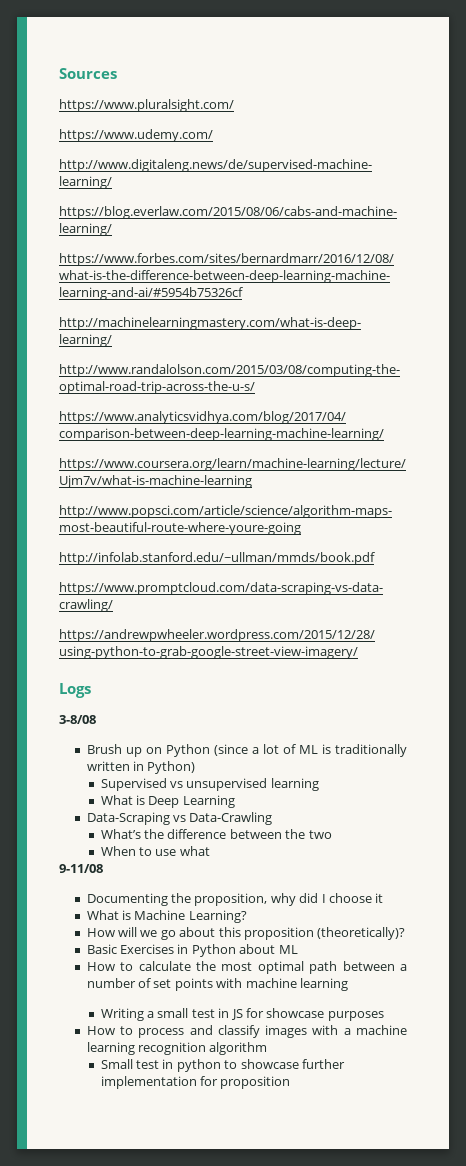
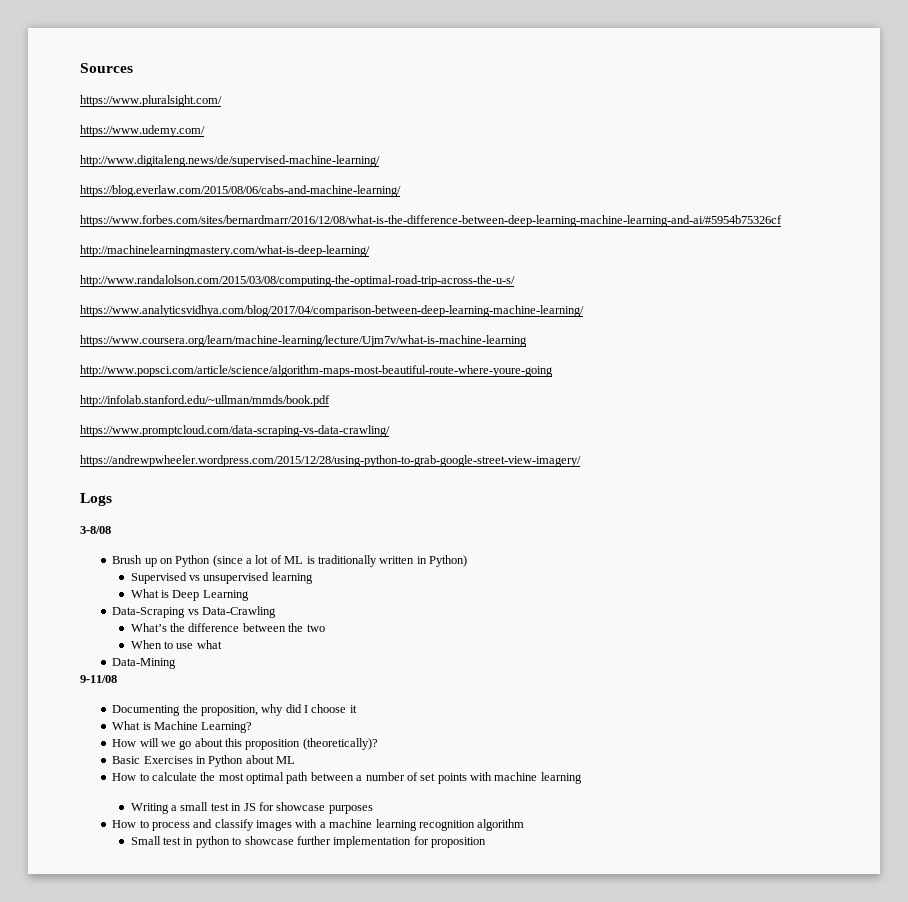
(210, 851) none -> [112,658,177,669] // Data-Mining

